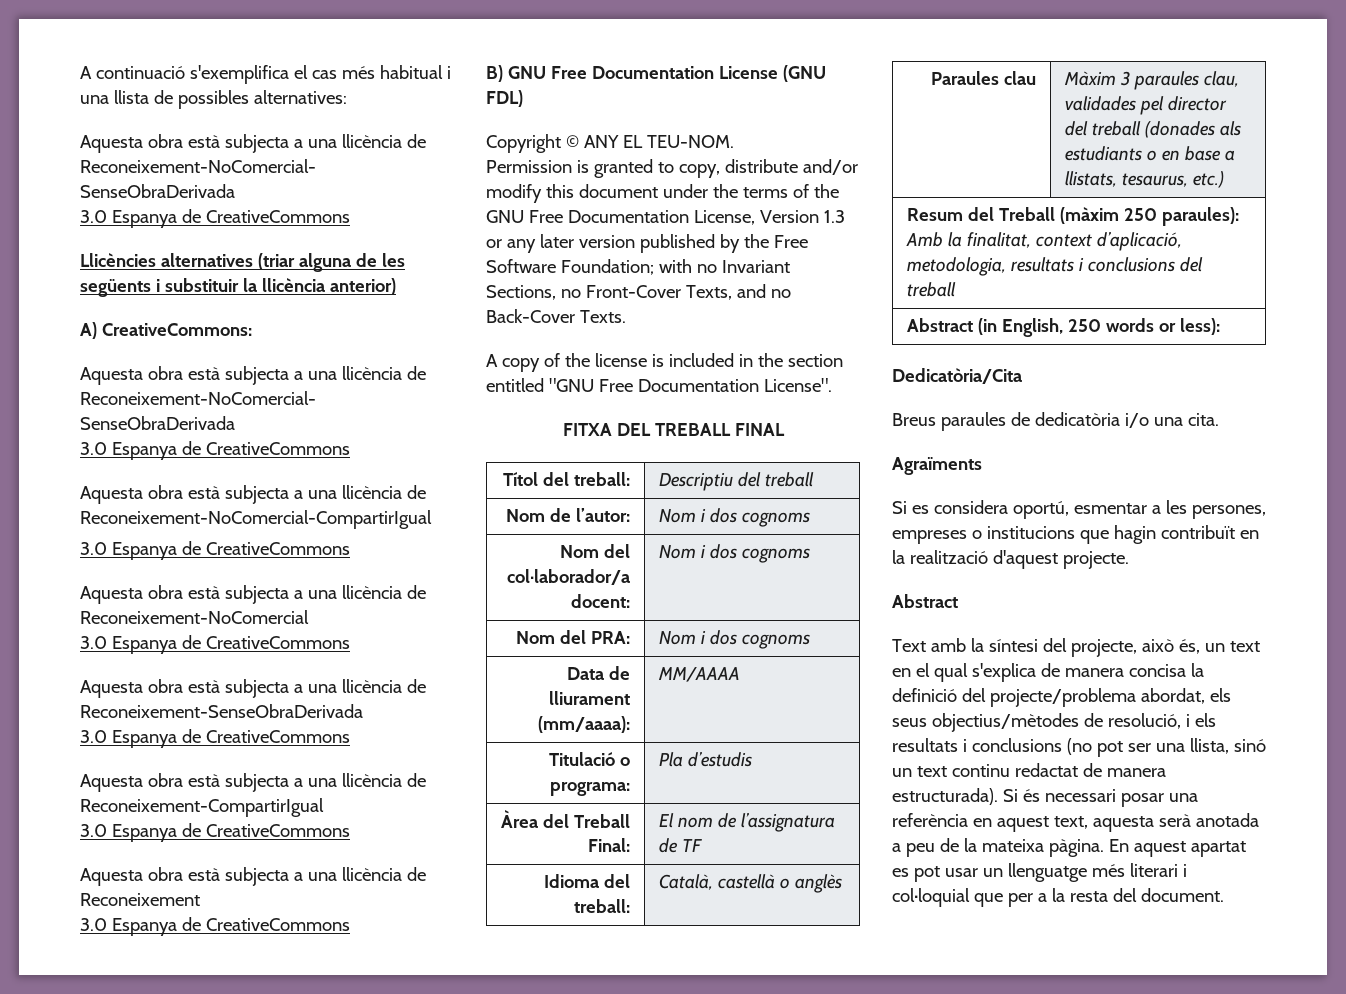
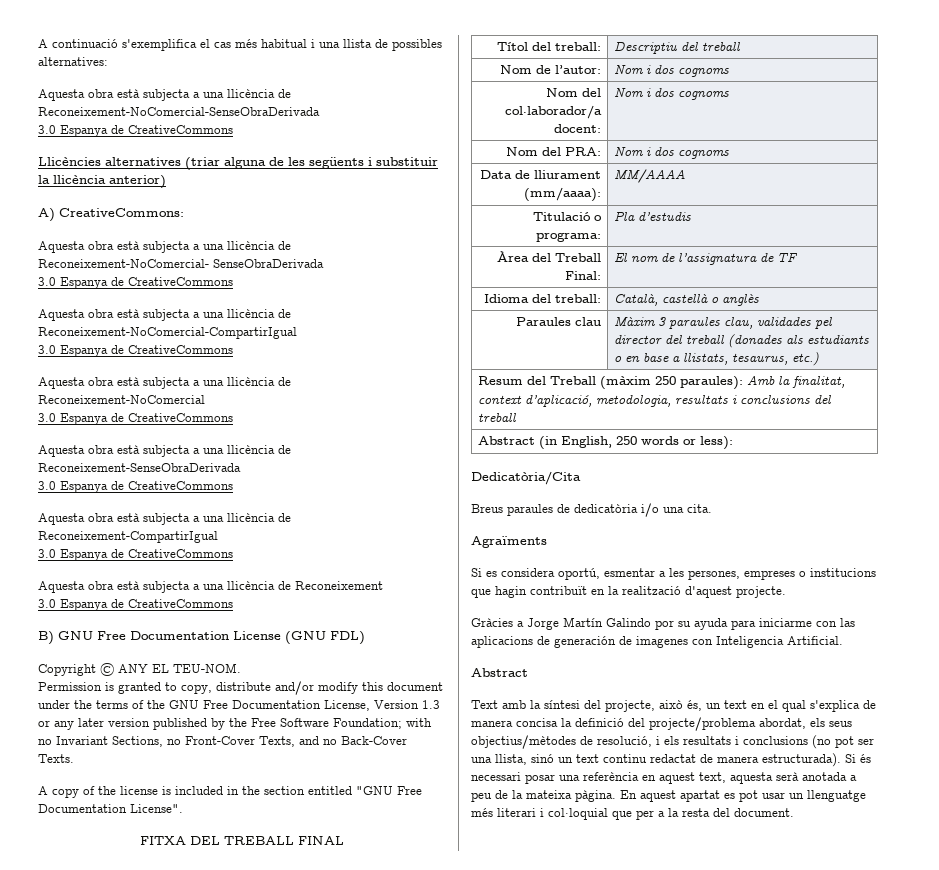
(1129, 560) none -> [471,617,855,630] [471,636,843,648] // Gràcies a Jorge Martín Galindo por su ayuda para iniciarme con las aplicacions de generación de imagenes con Inteligencia Artificial.

